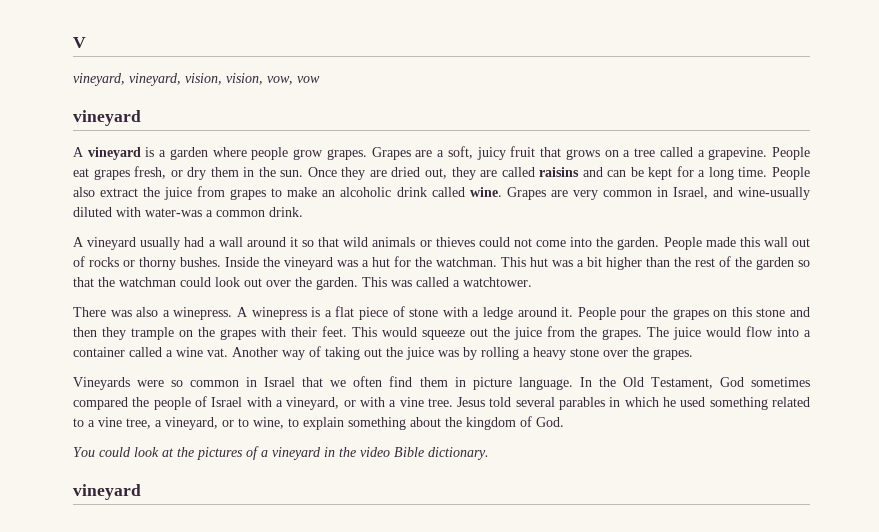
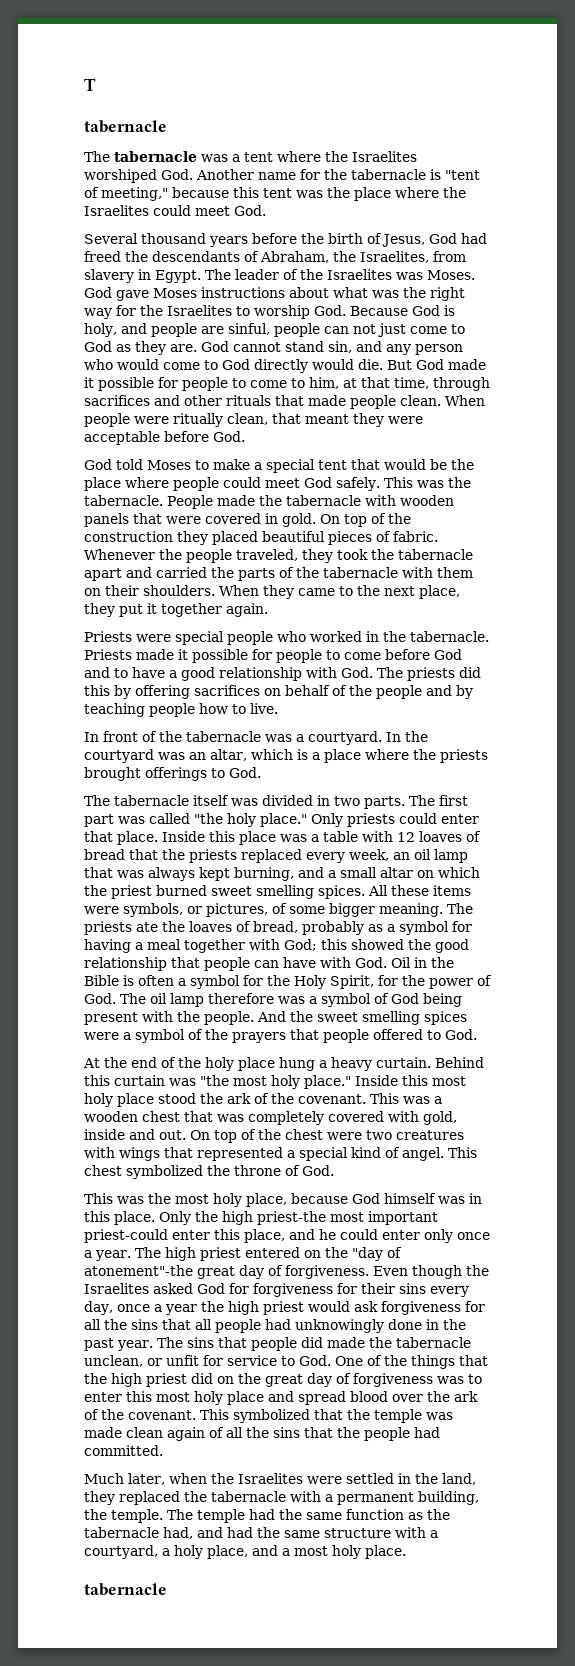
[73,37,86,48] [73,73,320,86] [73,110,141,126] [73,146,811,160] [73,166,811,180] [73,186,810,200] [73,207,303,217] [73,237,810,250] [73,256,810,270] [73,277,532,290] [73,306,811,320] [73,326,811,340] [73,346,693,360] [73,376,810,390] [73,396,811,410] [73,416,564,430] [73,446,489,460] [73,484,141,500] V // vineyard, vineyard, vision, vision, vow, vow // vineyard // A vineyard is a garden where people grow grapes. Grapes are a soft, juicy fruit that grows on a tree called a grapevine. People eat grapes fresh, or dry them in the sun. Once they are dried out, they are called raisins and can be kept for a long time. People also extract the juice from grapes to make an alcoholic drink called wine. Grapes are very common in Israel, and wine-usually diluted with water-was a common drink. // A vineyard usually had a wall around it so that wild animals or thieves could not come into the garden. People made this wall out of rocks or thorny bushes. Inside the vineyard was a hut for the watchman. This hut was a bit higher than the rest of the garden so that the watchman could look out over the garden. This was called a watchtower. // There was also a winepress. A winepress is a flat piece of stone with a ledge around it. People pour the grapes on this stone and then they trample on the grapes with their feet. This would squeeze out the juice from the grapes. The juice would flow into a container called a wine vat. Another way of taking out the juice was by rolling a heavy stone over the grapes. // Vineyards were so common in Israel that we often find them in picture language. In the Old Testament, God sometimes compared the people of Israel with a vineyard, or with a vine tree. Jesus told several parables in which he used something related to a vine tree, a vineyard, or to wine, to explain something about the kingdom of God. // You could look at the pictures of a vineyard in the video Bible dictionary. // vineyard -> [84,78,96,91] [84,120,167,133] [84,151,417,162] [84,169,480,183] [84,187,466,201] [84,205,266,216] [84,233,487,247] [84,251,466,263] [84,269,475,283] [84,287,465,301] [84,305,455,319] [84,323,465,337] [84,341,463,355] [84,359,486,373] [84,377,490,391] [84,395,485,409] [84,413,423,427] [84,431,245,445] [84,459,474,473] [84,477,471,491] [84,495,454,509] [84,513,411,527] [84,531,438,545] [84,549,473,563] [84,567,473,581] [84,585,460,599] [84,603,268,617] [84,631,489,645] [84,649,462,663] [84,667,481,681] [84,685,473,699] [84,703,278,717] [84,731,428,745] [84,749,488,763] [84,767,261,781] [84,795,468,809] [84,813,479,827] [84,831,481,845] [84,849,468,863] [84,867,480,881] [84,885,471,899] [84,903,473,917] [84,921,472,935] [84,939,469,953] [84,957,454,971] [84,975,492,989] [84,993,462,1007] [84,1011,467,1025] [84,1029,477,1043] [83,1057,484,1071] [84,1075,466,1089] [84,1093,442,1107] [84,1111,457,1125] [84,1129,464,1143] [84,1147,477,1161] [84,1165,334,1179] [84,1193,482,1207] [84,1211,438,1225] [84,1229,490,1243] [84,1247,402,1261] [84,1265,489,1279] [84,1283,469,1297] [84,1301,485,1315] [84,1319,466,1333] [84,1337,471,1351] [84,1355,488,1369] [84,1373,482,1387] [84,1391,478,1405] [84,1409,453,1423] [84,1427,440,1441] [84,1445,163,1456] [84,1473,476,1485] [84,1491,479,1505] [84,1509,450,1523] [84,1527,438,1539] [84,1545,406,1559] [84,1583,167,1596] T // tabernacle // The tabernacle was a tent where the Israelites worshiped God. Another name for the tabernacle is "tent of meeting," because this tent was the place where the Israelites could meet God. // Several thousand years before the birth of Jesus, God had freed the descendants of Abraham, the Israelites, from slavery in Egypt. The leader of the Israelites was Moses. God gave Moses instructions about what was the right way for the Israelites to worship God. Because God is holy, and people are sinful, people can not just come to God as they are. God cannot stand sin, and any person who would come to God directly would die. But God made it possible for people to come to him, at that time, through sacrifices and other rituals that made people clean. When people were ritually clean, that meant they were acceptable before God. // God told Moses to make a special tent that would be the place where people could meet God safely. This was the tabernacle. People made the tabernacle with wooden panels that were covered in gold. On top of the construction they placed beautiful pieces of fabric. Whenever the people traveled, they took the tabernacle apart and carried the parts of the tabernacle with them on their shoulders. When they came to the next place, they put it together again. // Priests were special people who worked in the tabernacle. Priests made it possible for people to come before God and to have a good relationship with God. The priests did this by offering sacrifices on behalf of the people and by teaching people how to live. // In front of the tabernacle was a courtyard. In the courtyard was an altar, which is a place where the priests brought offerings to God. // The tabernacle itself was divided in two parts. The first part was called "the holy place." Only priests could enter that place. Inside this place was a table with 12 loaves of bread that the priests replaced every week, an oil lamp that was always kept burning, and a small altar on which the priest burned sweet smelling spices. All these items were symbols, or pictures, of some bigger meaning. The priests ate the loaves of bread, probably as a symbol for having a meal together with God; this showed the good relationship that people can have with God. Oil in the Bible is often a symbol for the Holy Spirit, for the power of God. The oil lamp therefore was a symbol of God being present with the people. And the sweet smelling spices were a symbol of the prayers that people offered to God. // At the end of the holy place hung a heavy curtain. Behind this curtain was "the most holy place." Inside this most holy place stood the ark of the covenant. This was a wooden chest that was completely covered with gold, inside and out. On top of the chest were two creatures with wings that represented a special kind of angel. This chest symbolized the throne of God. // This was the most holy place, because God himself was in this place. Only the high priest-the most important priest-could enter this place, and he could enter only once a year. The high priest entered on the "day of atonement"-the great day of forgiveness. Even though the Israelites asked God for forgiveness for their sins every day, once a year the high priest would ask forgiveness for all the sins that all people had unknowingly done in the past year. The sins that people did made the tabernacle unclean, or unfit for service to God. One of the things that the high priest did on the great day of forgiveness was to enter this most holy place and spread blood over the ark of the covenant. This symbolized that the temple was made clean again of all the sins that the people had committed. // Much later, when the Israelites were settled in the land, they replaced the tabernacle with a permanent building, the temple. The temple had the same function as the tabernacle had, and had the same structure with a courtyard, a holy place, and a most holy place. // tabernacle

